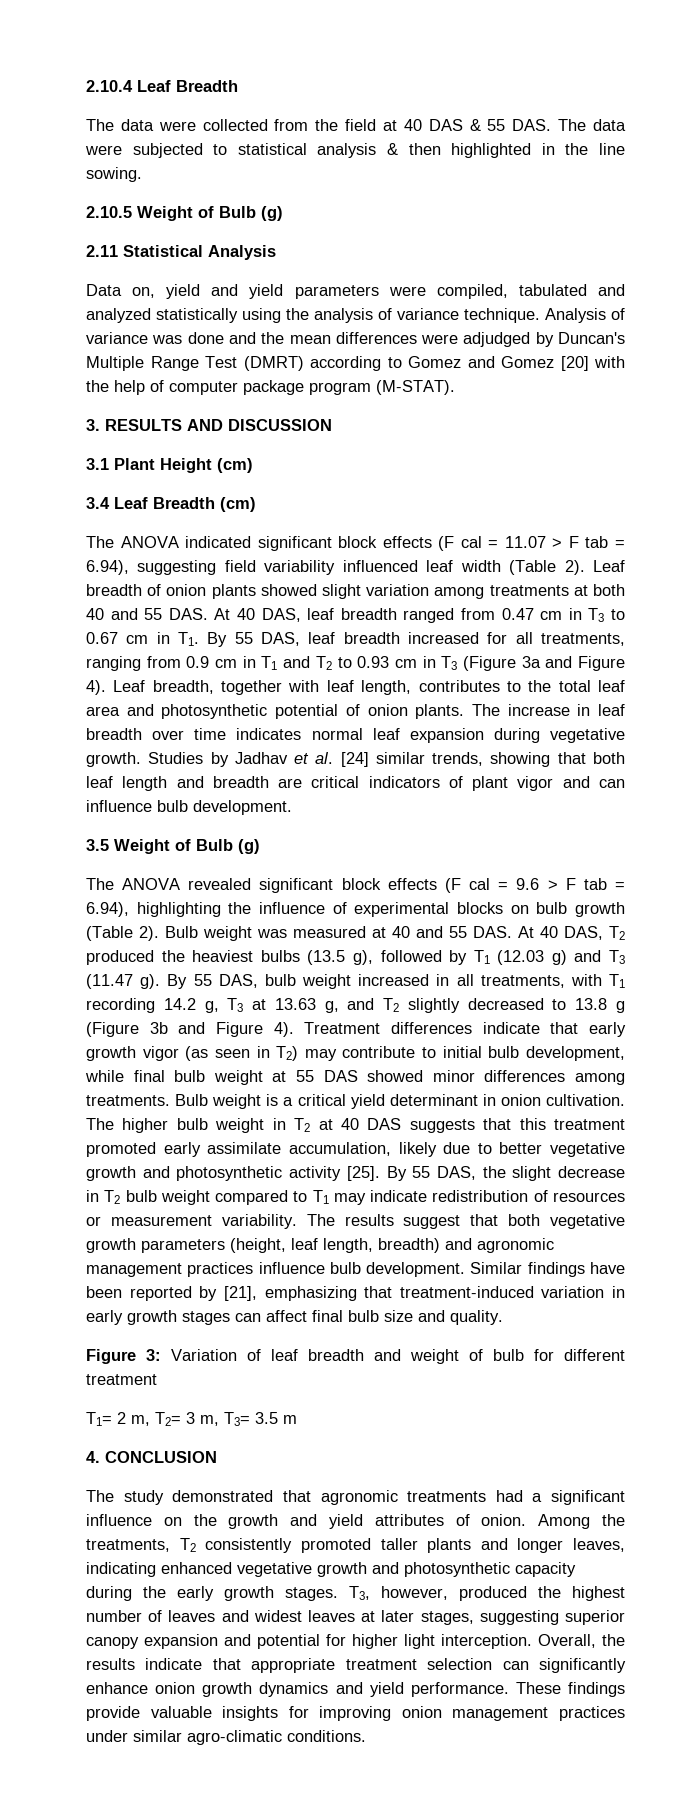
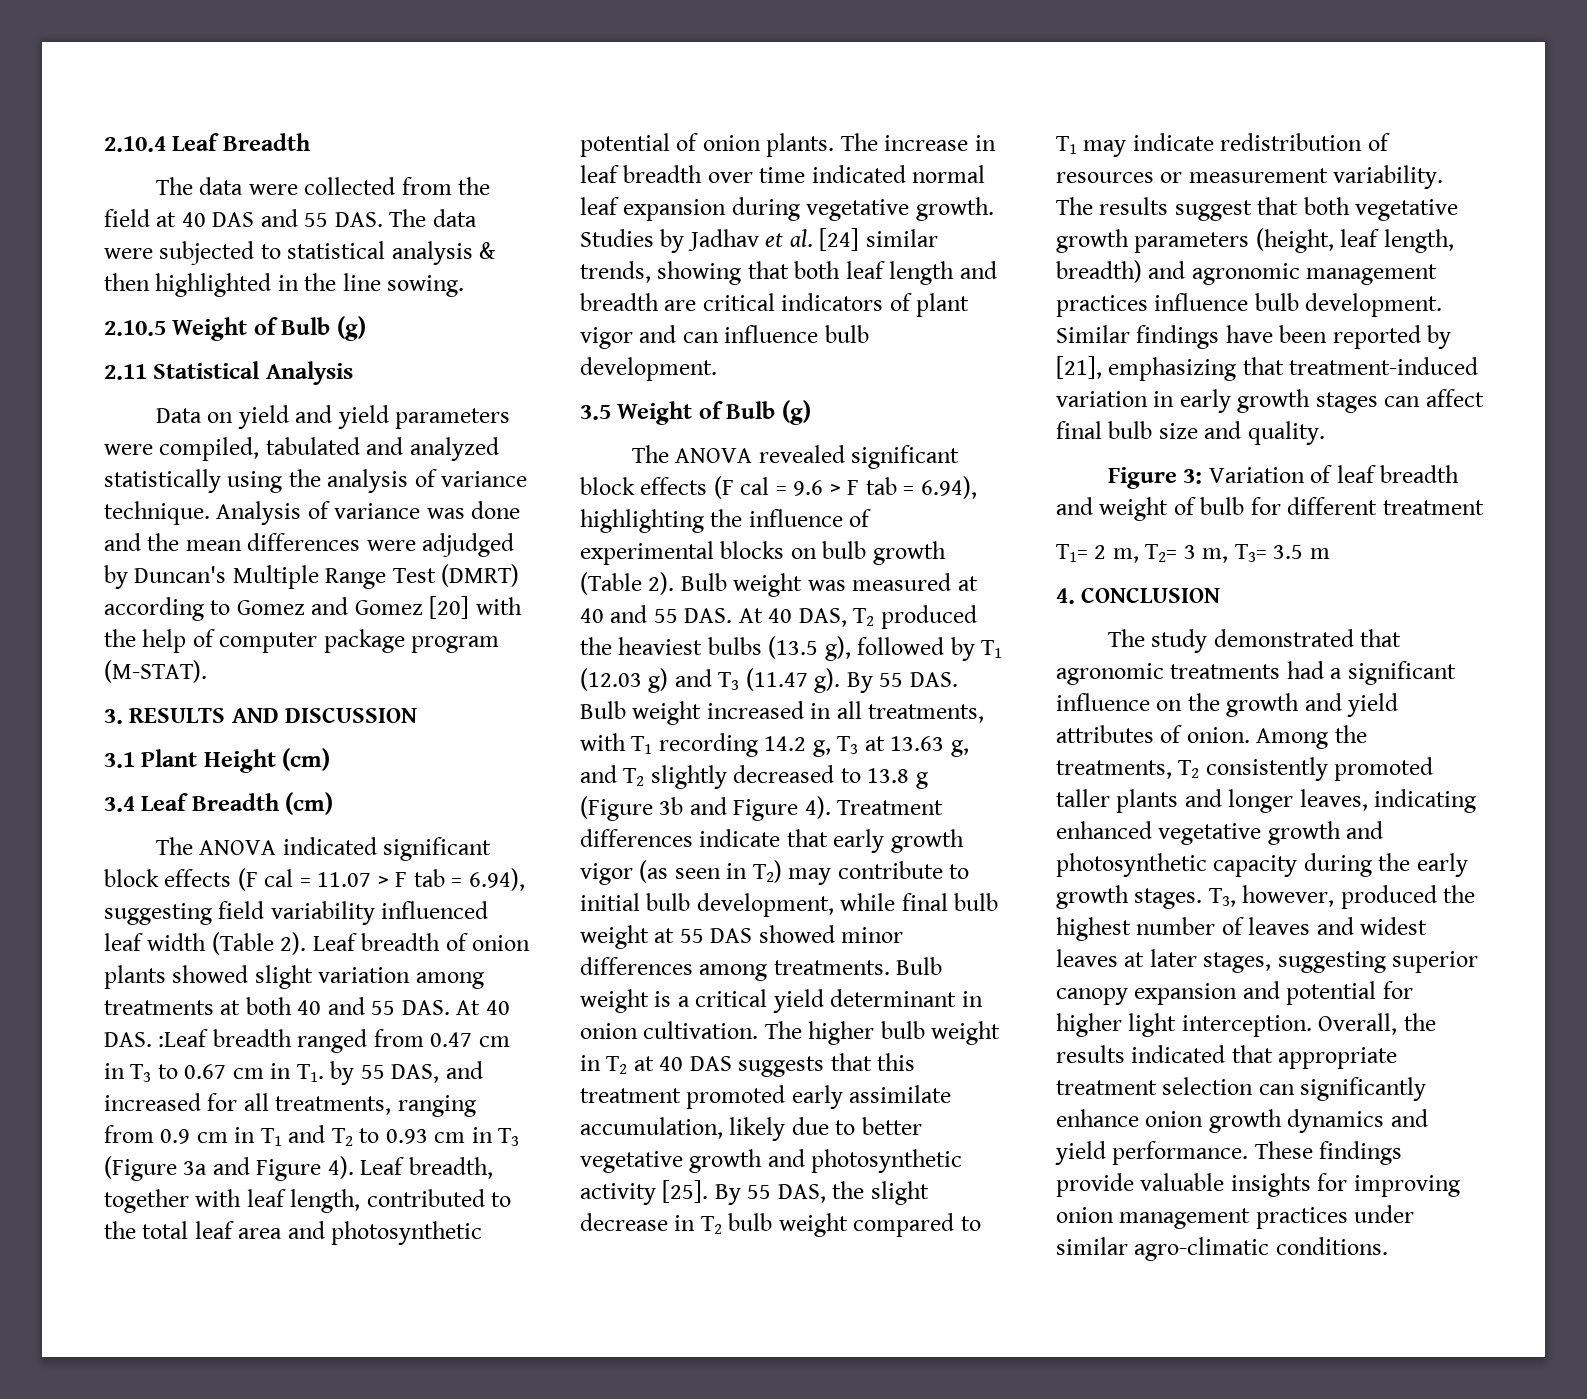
[469,119,481,131] & -> [260,209,298,227] and
[132,287,156,298] on, -> [207,412,234,423] on
[261,608,335,622] DAS, leaf -> [104,1029,209,1047] DAS. :Leaf
[207,632,400,647] By 55 DAS, leaf breadth -> [330,1061,483,1085] by 55 DAS, and
[418,680,500,692] contributes -> [366,1189,485,1207] contributed
[236,728,302,740] indicates -> [811,165,906,183] indicated
[218,974,296,988] DAS, bulb -> [909,672,958,687] [580,701,626,719] DAS. Bulb
[145,1658,203,1670] indicate -> [1131,1045,1226,1063] indicated

